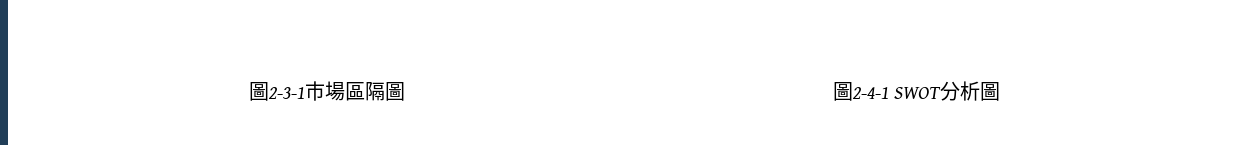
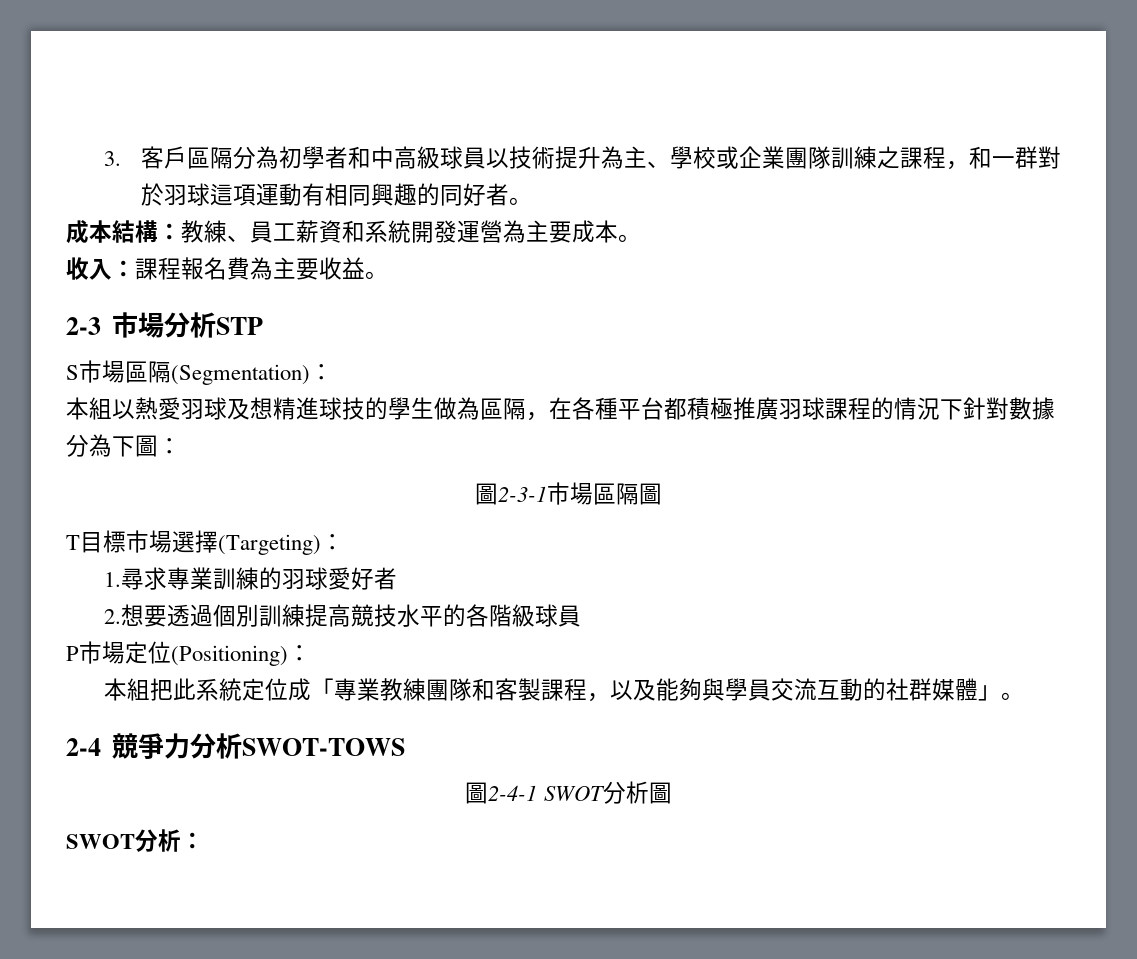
[248,81,405,101] 圖2-3-1市場區隔圖 -> [103,146,1062,170] [141,183,533,206] [66,220,641,244] [66,257,388,280] [66,312,264,338] [66,360,333,385] [66,397,1055,421] [66,434,181,457] [475,482,662,505] [66,530,344,555] [103,567,397,590] [103,604,581,627] [66,641,311,666] [103,678,1024,702] [66,733,406,759] 3.客戶區隔分為初學者和中高級球員以技術提升為主、學校或企業團隊訓練之課程，和一群對於羽球這項運動有相同興趣的同好者。 // 成本結構：教練、員工薪資和系統開發運營為主要成本。 // 收入：課程報名費為主要收益。 // 2-3市場分析STP // S市場區隔(Segmentation)： // 本組以熱愛羽球及想精進球技的學生做為區隔，在各種平台都積極推廣羽球課程的情況下針對數據分為下圖： // 圖2-3-1市場區隔圖 // T目標市場選擇(Targeting)： // 1.尋求專業訓練的羽球愛好者 // 2.想要透過個別訓練提高競技水平的各階級球員 // P市場定位(Positioning)： // 本組把此系統定位成「專業教練團隊和客製課程，以及能夠與學員交流互動的社群媒體」。 // 2-4競爭力分析SWOT-TOWS
(1001, 91) none -> [66,829,204,852] // SWOT分析：

